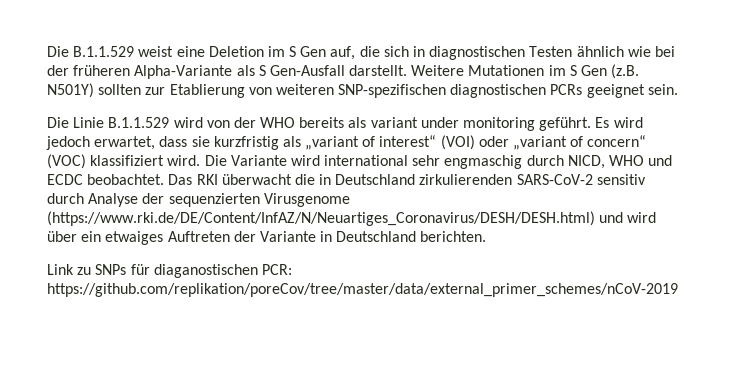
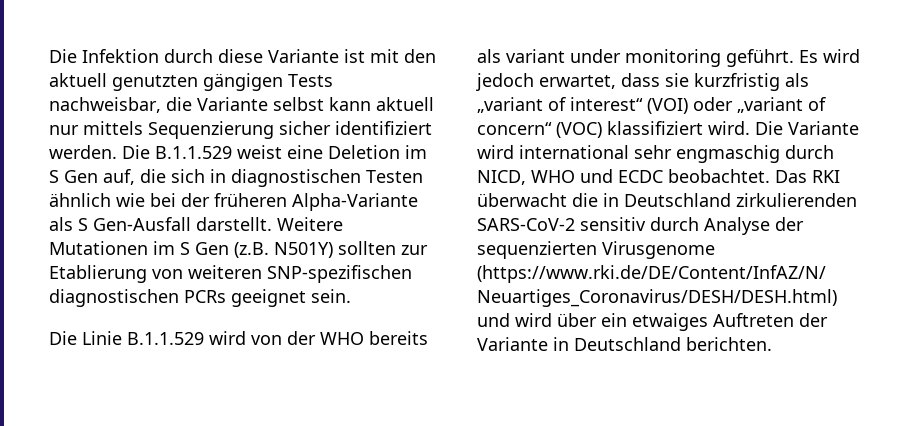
[47,46,69,57] Die -> [49,49,436,63] [49,73,333,91] [49,97,434,113] [49,121,432,139] [49,145,150,159] Die Infektion durch diese Variante ist mit den aktuell genutzten gängigen Tests nachweisbar, die Variante selbst kann aktuell nur mittels Sequenzierung sicher identifiziert werden. Die
[47,264,292,278] [47,283,678,297] // Link zu SNPs für diaganostischen PCR: https://github.com/replikation/poreCov/tree/master/data/external_primer_schemes/nCoV-2019 -> (772, 344) none

